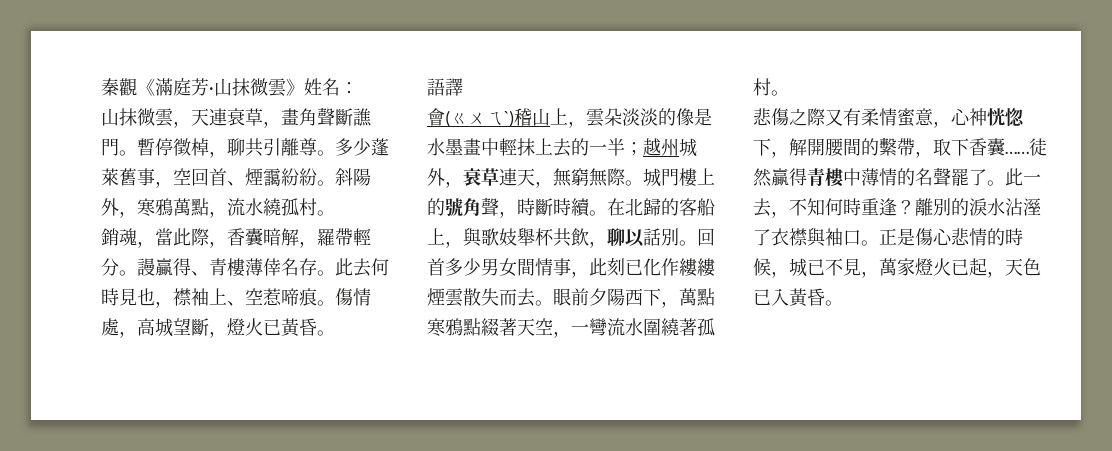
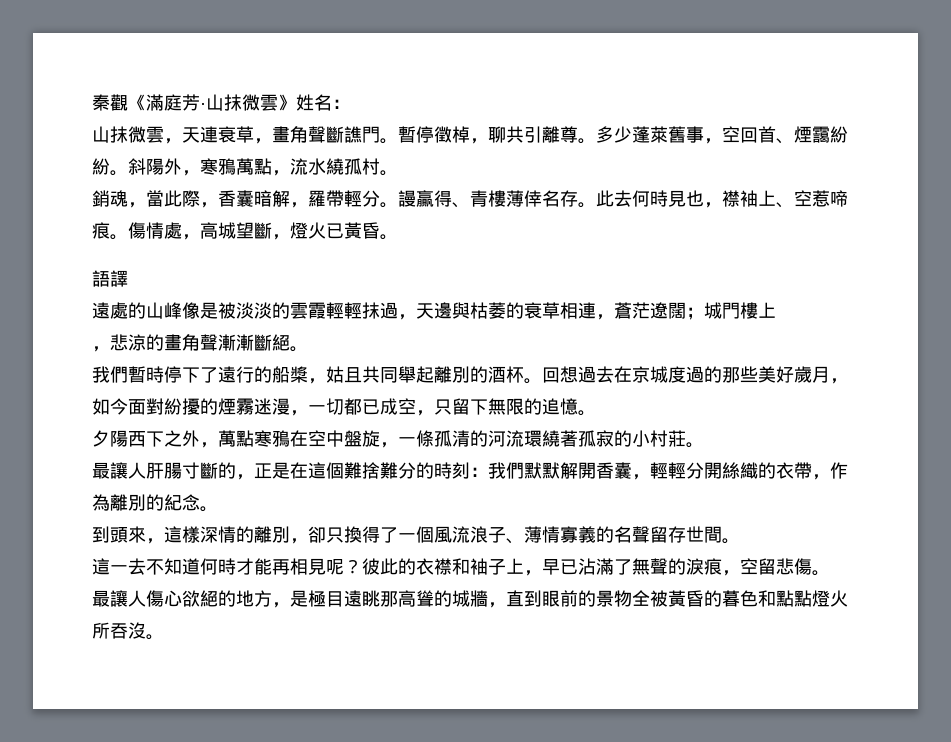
[427,108,712,128] [427,138,697,157] [427,168,715,188] [427,197,715,218] [427,227,715,248] [427,257,715,278] [427,288,589,307] 會(ㄍㄨㄟˋ)稽山上，雲朵淡淡的像是水墨畫中輕抹上去的一半；越州城外，衰草連天，無窮無際。城門樓上的號角聲，時斷時續。在北歸的客船上，與歌妓舉杯共飲，聊以話別。回首多少男女間情事，此刻已化作縷縷煙雲散失而去。眼前 -> [92,302,776,320] [92,334,308,352] [92,366,848,384] [92,398,596,416] 遠處的山峰像是被淡淡的雲霞輕輕抹過，天邊與枯萎的衰草相連，蒼茫遼闊；城門樓上 // ，悲涼的畫角聲漸漸斷絕。 // 我們暫時停下了遠行的船槳，姑且共同舉起離別的酒杯。回想過去在京城度過的那些美好歲月，如今面對紛擾的煙霧迷漫，一切都已成空，只留下無限的追憶。 //
(661, 297) none -> [164,430,200,447] 之外
[463,318,715,338] [753,78,789,96] [753,108,1025,128] [753,137,1047,158] [753,167,1041,187] [753,198,1042,218] [753,227,1023,247] [753,258,1041,278] [753,288,825,307] 點綴著天空，一彎流水圍繞著孤村。 // 悲傷之際又有柔情蜜意，心神恍惚下，解開腰間的繫帶，取下香囊……徒然贏得青樓中薄情的名聲罷了。此一去，不知何時重逢？離別的淚水沾溼了衣襟與袖口。正是傷心悲情的時候，城已不見，萬家燈火已起，天色已入黃昏 -> [290,430,704,448] [92,462,848,480] [92,494,218,512] [92,526,740,544] [92,558,830,576] [92,590,848,608] [92,622,146,639] 在空中盤旋，一條孤清的河流環繞著孤寂的小村莊。 // 最讓人肝腸寸斷的，正是在這個難捨難分的時刻：我們默默解開香囊，輕輕分開絲織的衣帶，作為離別的紀念。 // 到頭來，這樣深情的離別，卻只換得了一個風流浪子、薄情寡義的名聲留存世間。 // 這一去不知道何時才能再相見呢？彼此的衣襟和袖子上，早已沾滿了無聲的淚痕，空留悲傷。 // 最讓人傷心欲絕的地方，是極目遠眺那高聳的城牆，直到眼前的景物全被黃昏的暮色和點點燈火所吞沒

